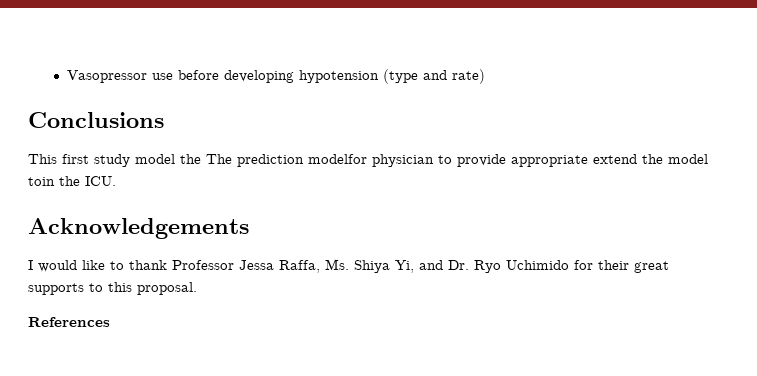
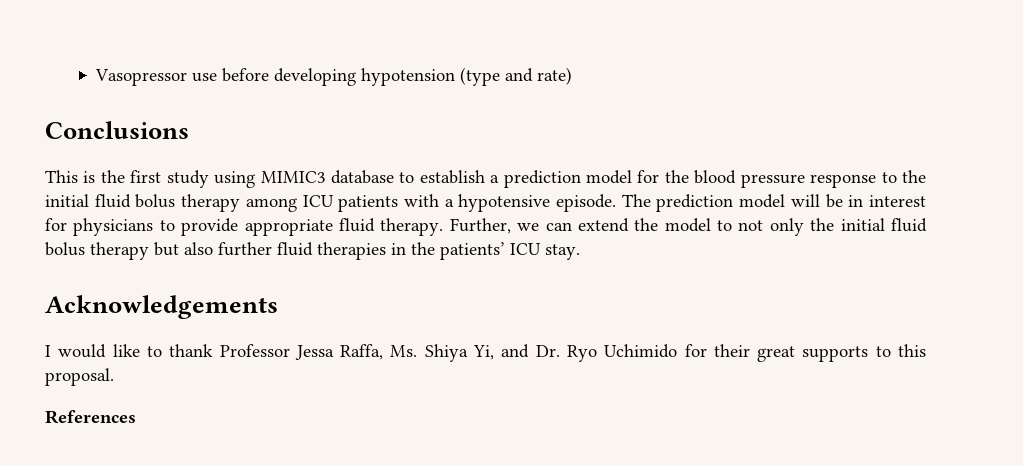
[62,154,708,167] [28,176,116,186] first study model the The prediction modelfor physician to provide appropriate extend the model toin the ICU. -> [83,170,927,188] [45,194,927,212] [45,218,928,236] [45,242,580,260] is the first study using MIMIC3 database to establish a prediction model for the blood pressure response to the initial fluid bolus therapy among ICU patients with a hypotensive episode. The prediction model will be in interest for physicians to provide appropriate fluid therapy. Further, we can extend the model to not only the initial fluid bolus therapy but also further fluid therapies in the patients’ ICU stay.

